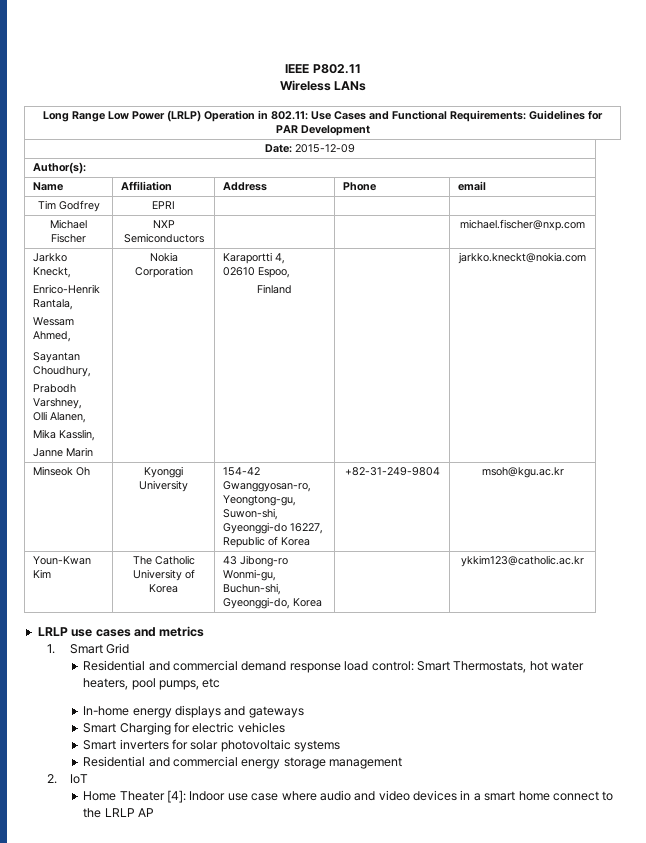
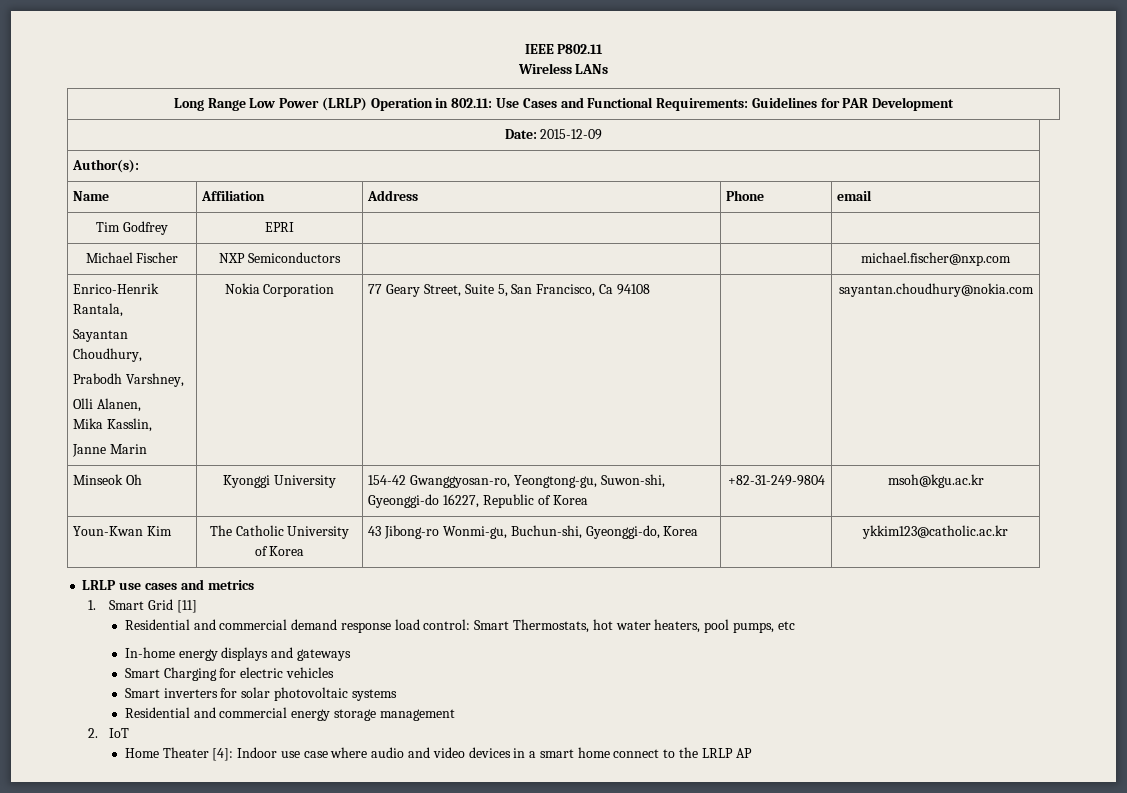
[33,253,68,262] [33,267,72,278] Jarkko Kneckt, // -> (1011, 259) none
[33,317,75,326] [33,331,72,342] // Wessam Ahmed, -> (124, 310) none
[223,252,286,264] [223,267,291,278] [257,284,292,294] [458,252,586,264] Karaportti 4, // 02610 Espoo, // Finland | | jarkko.kneckt@nokia.com -> [368,284,650,297] [838,283,1034,297] 77 Geary Street, Suite 5, San Francisco, Ca 94108 | | sayantan.choudhury@nokia.com
(129, 648) none -> [176,600,197,613] [11]

